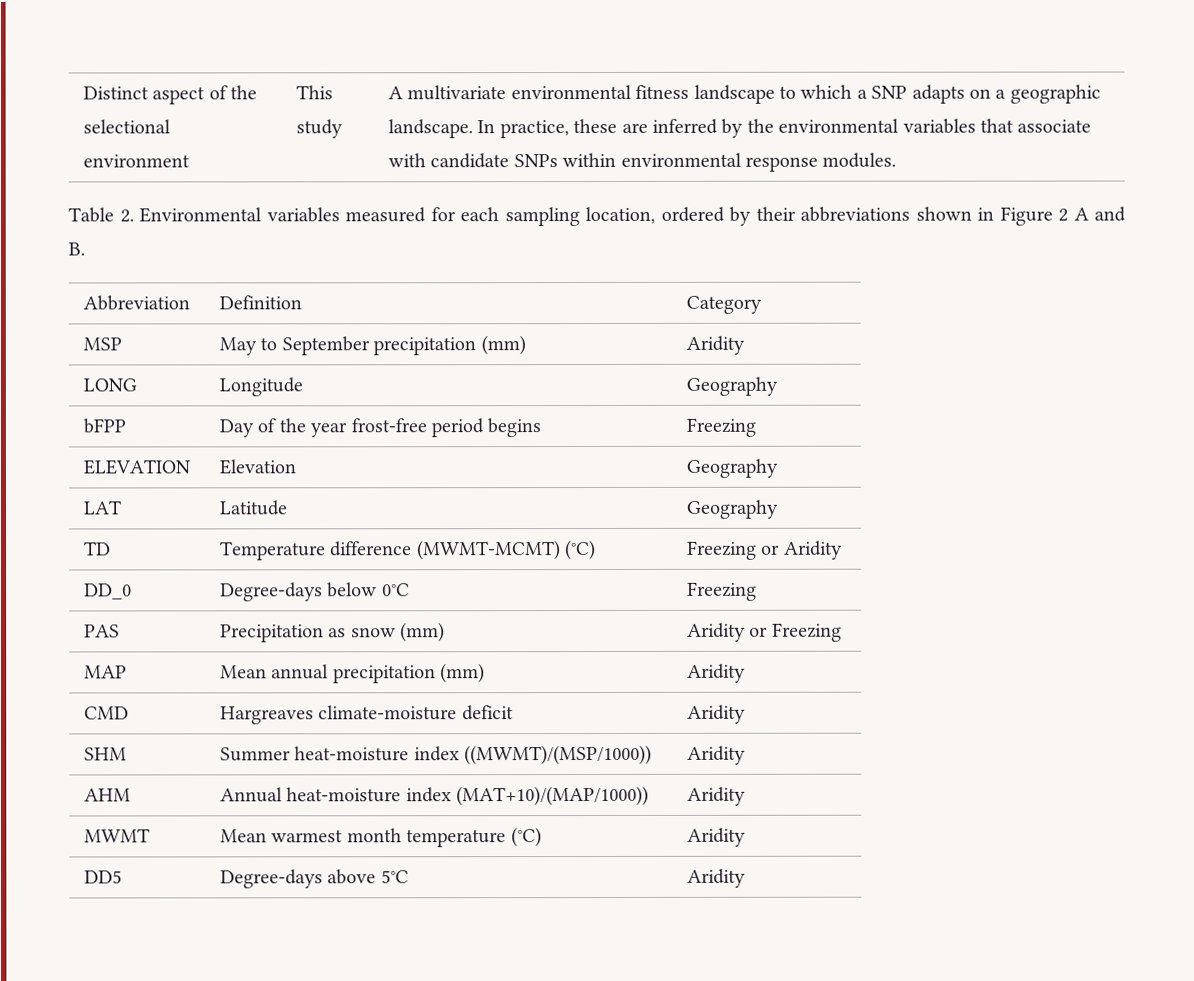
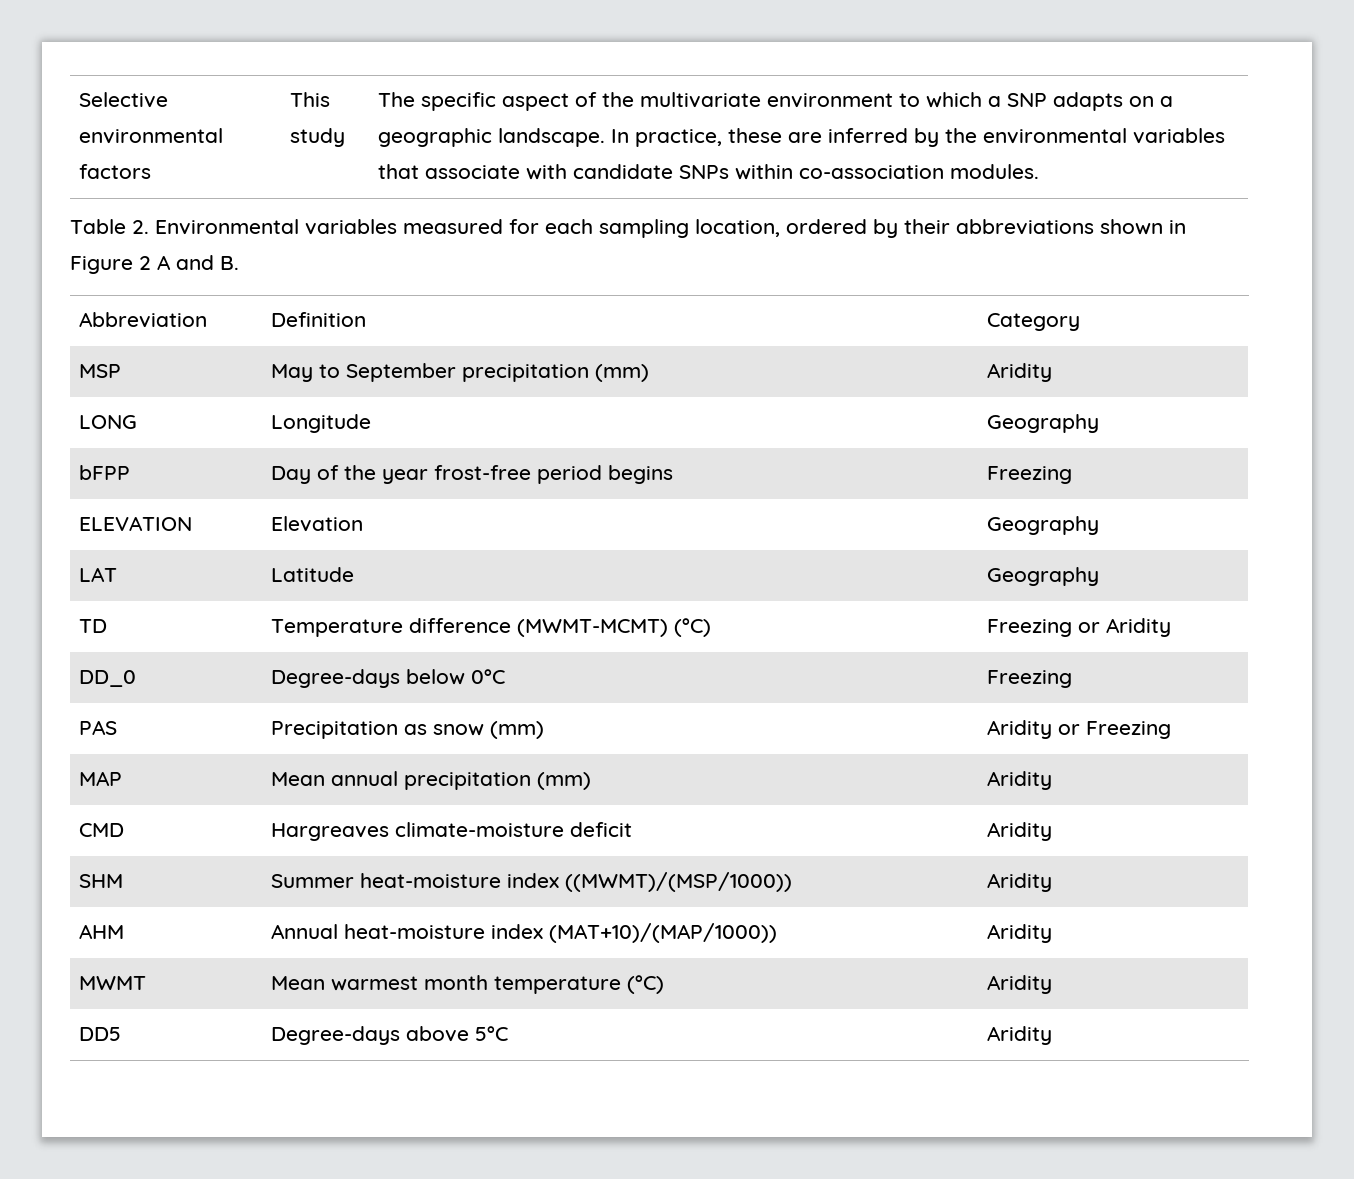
[82,85,258,105] [82,119,171,134] [82,154,190,168] [295,85,333,100] [295,119,343,139] [387,84,775,104] Distinct aspect of the selectional environment | This study | A multivariate environmental fitness landscape -> [78,92,168,108] [78,128,223,144] [78,164,151,179] [289,92,330,107] [289,128,345,147] [377,92,893,111] Selective environmental factors | This study | The specific aspect of the multivariate environment
[620,152,818,172] environmental response -> [798,165,944,179] co-association

